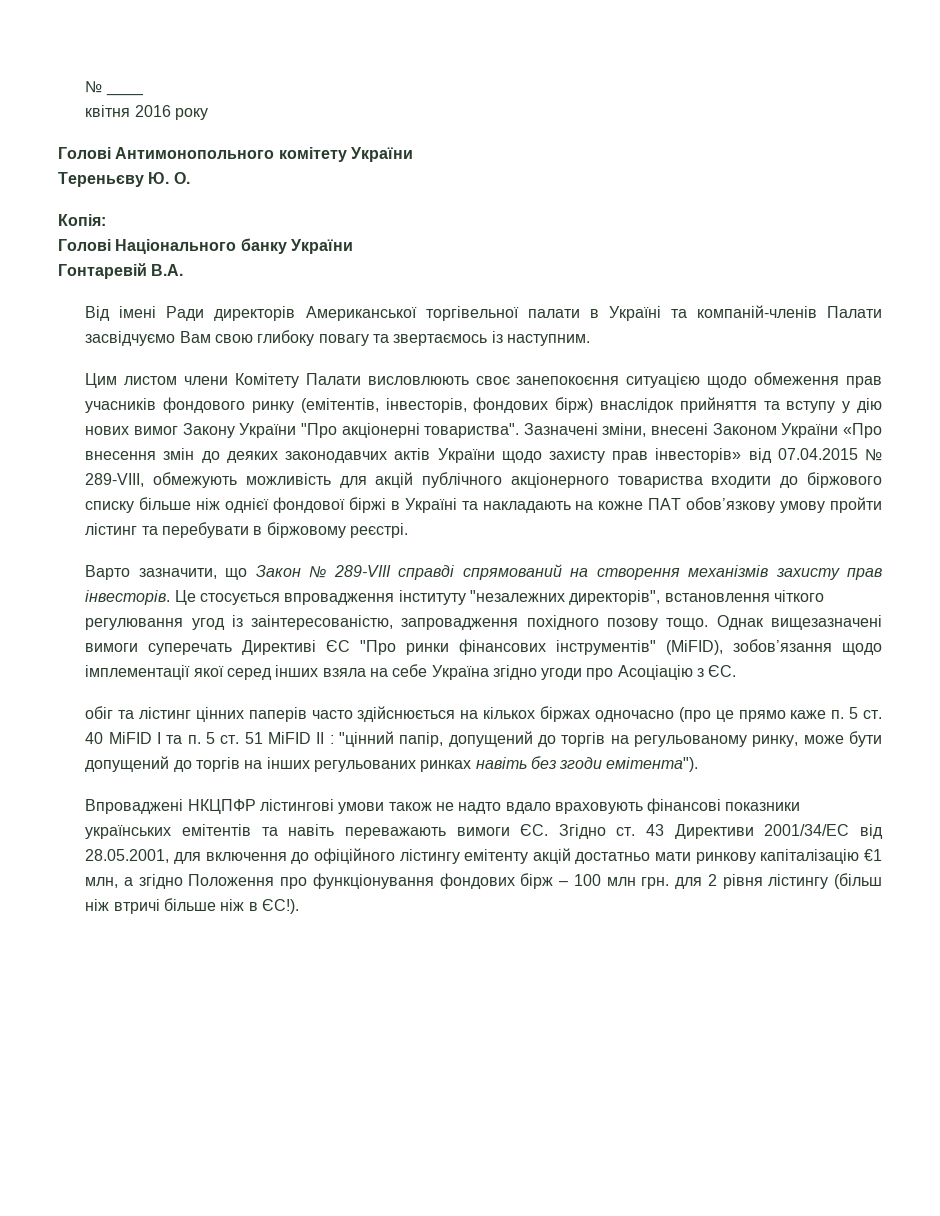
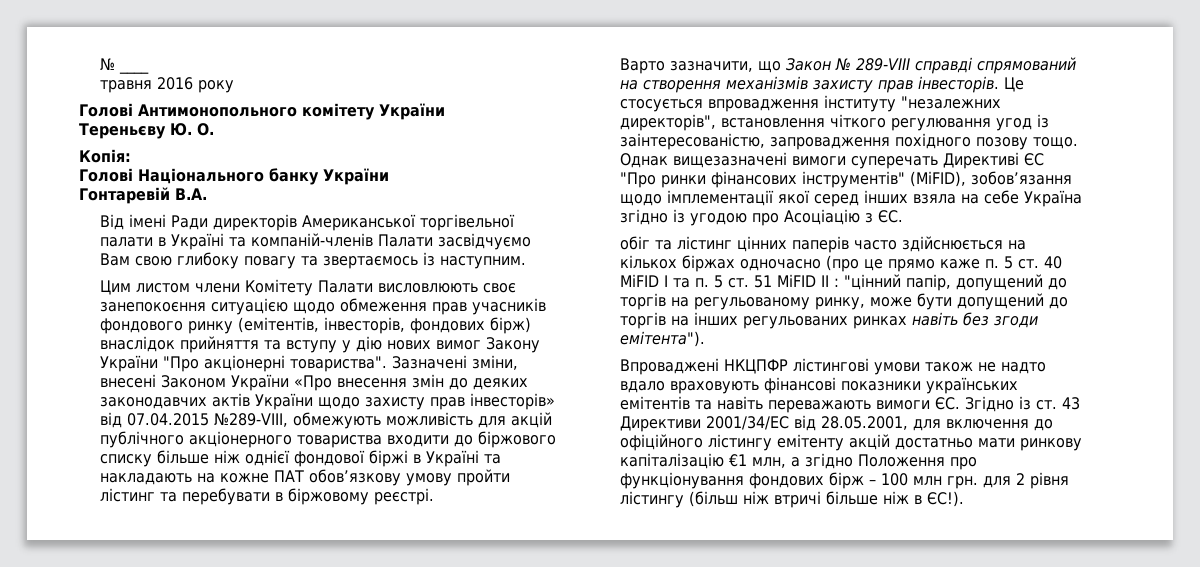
[85,105,131,117] квітня -> [100,80,153,93] травня
[864,449,882,461] [85,473,145,487] № 289-VIII, -> [214,413,289,427] №289-VIII,
[541,668,583,680] угоди -> [673,209,748,226] із угодою
(606, 831) none -> [1019,396,1032,410] із

